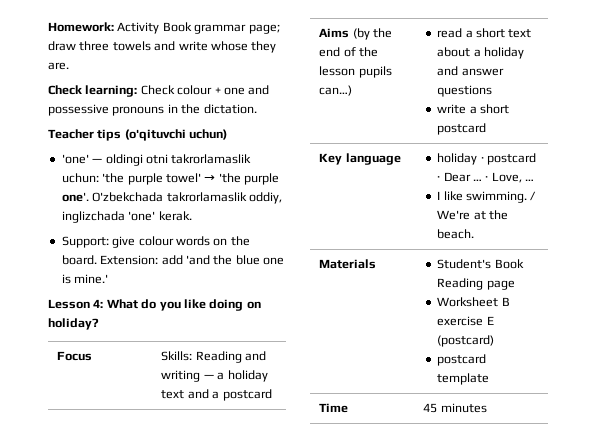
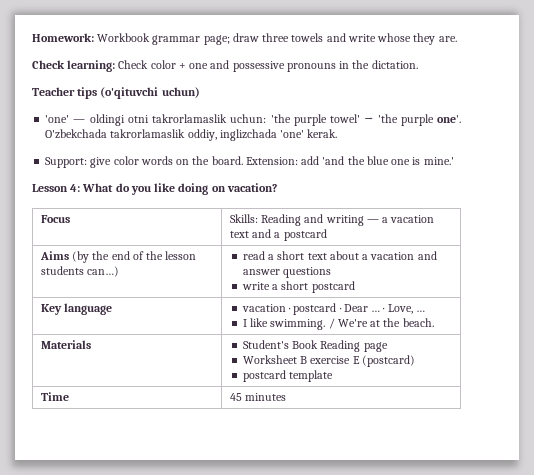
[117,22,192,34] Activity Book -> [97,33,151,42] Workbook
[177,85,213,95] colour -> [150,60,176,69] color
[138,236,174,246] colour -> [113,156,139,165] color
[48,318,99,330] holiday? -> [226,183,277,192] vacation?
[227,370,268,382] holiday -> [390,215,435,223] vacation
[358,66,392,78] pupils -> [40,266,84,275] students
[483,47,524,59] holiday -> [370,252,415,260] vacation
[437,153,478,165] holiday -> [241,304,286,312] vacation

